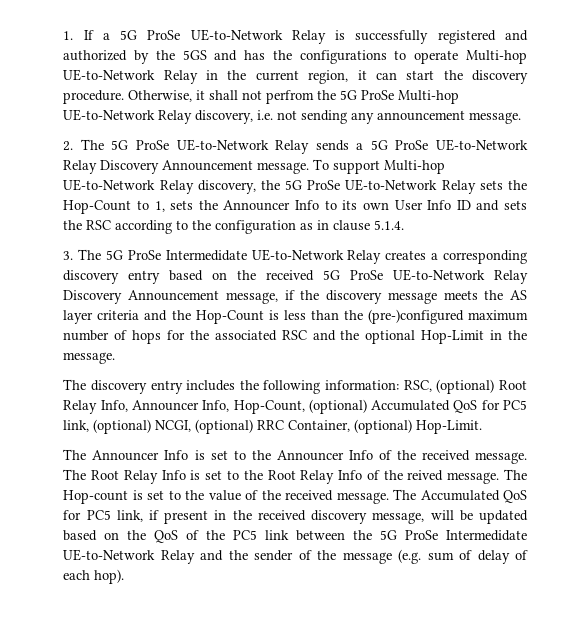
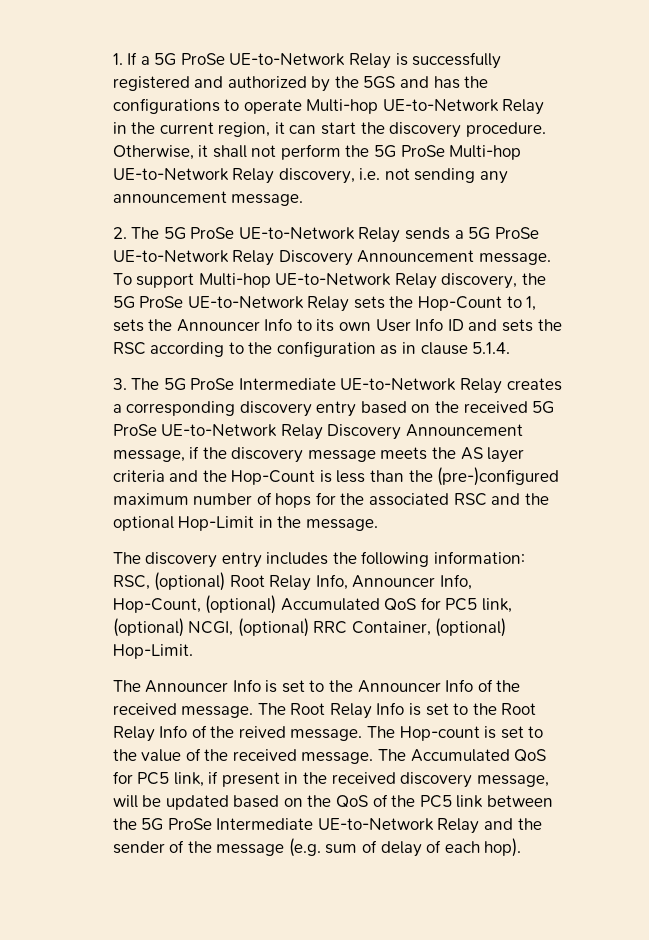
[266,90,315,104] perfrom -> [280,144,341,160] perform
[165,250,247,261] Intermedidate -> [238,378,336,390] Intermediate
[446,530,528,541] Intermedidate -> [216,818,314,830] Intermediate

